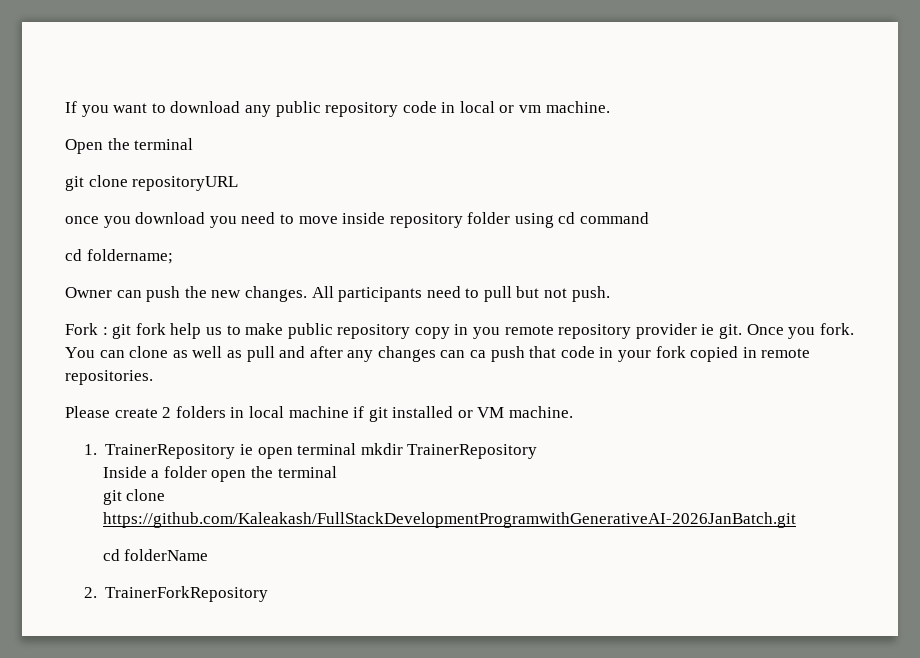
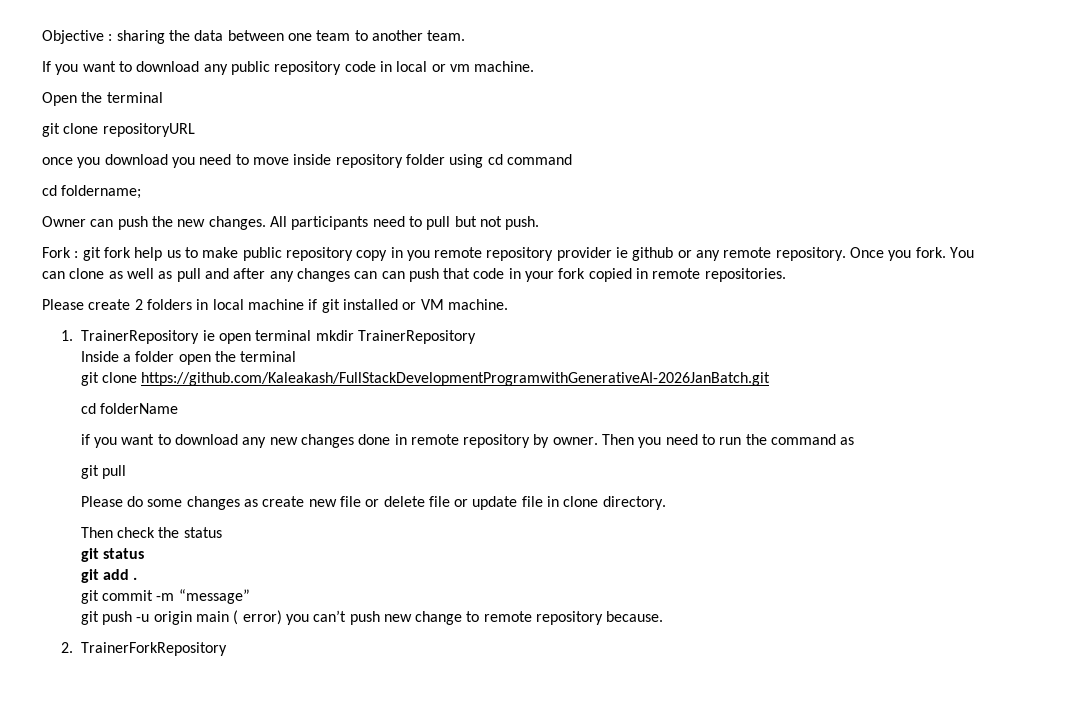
(65, 107) none -> [42,30,466,44] Objective : sharing the data between one team to another team. //
[719,324,743,339] git. -> [632,247,846,261] github or any remote repository.
[470,350,487,358] ca -> [381,271,405,279] can
(209, 555) none -> [80,434,855,448] [80,465,126,479] [80,496,666,510] [80,527,222,538] [80,548,144,562] [80,569,138,583] [80,589,250,604] [80,610,664,625] // if you want to download any new changes done in remote repository by owner. Then you need to run the command as // git pull // Please do some changes as create new file or delete file or update file in clone directory. // Then check the status // git status // git add . // git commit -m “message” // git push -u origin main ( error) you can’t push new change to remote repository because.

